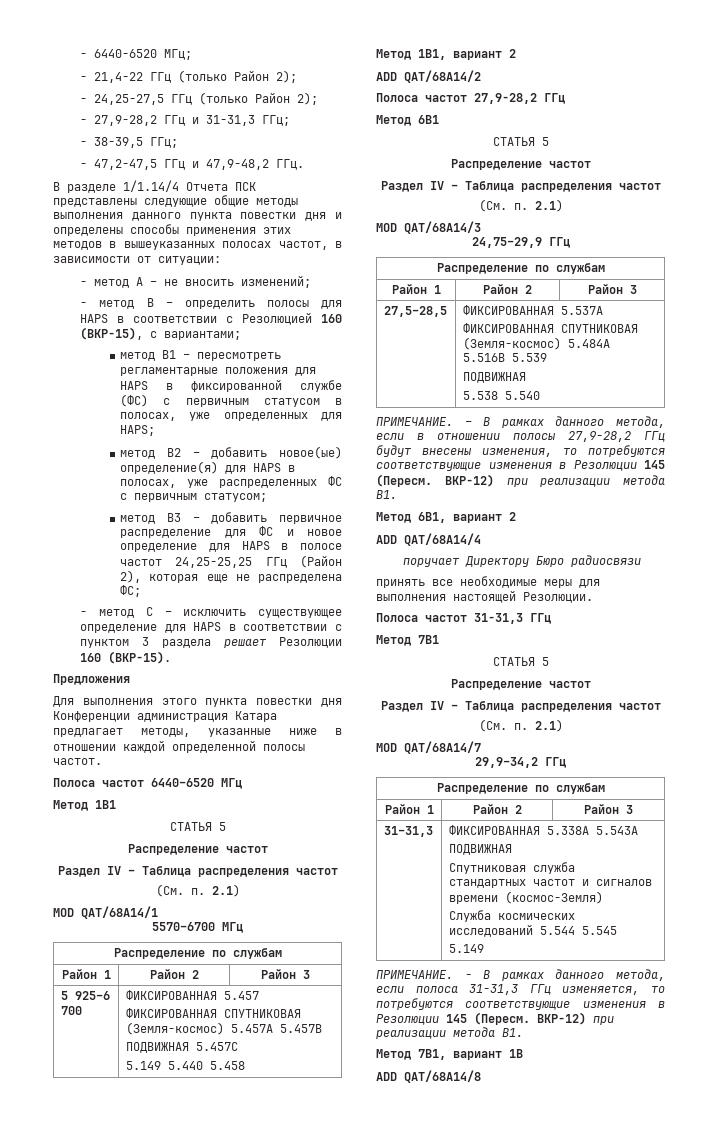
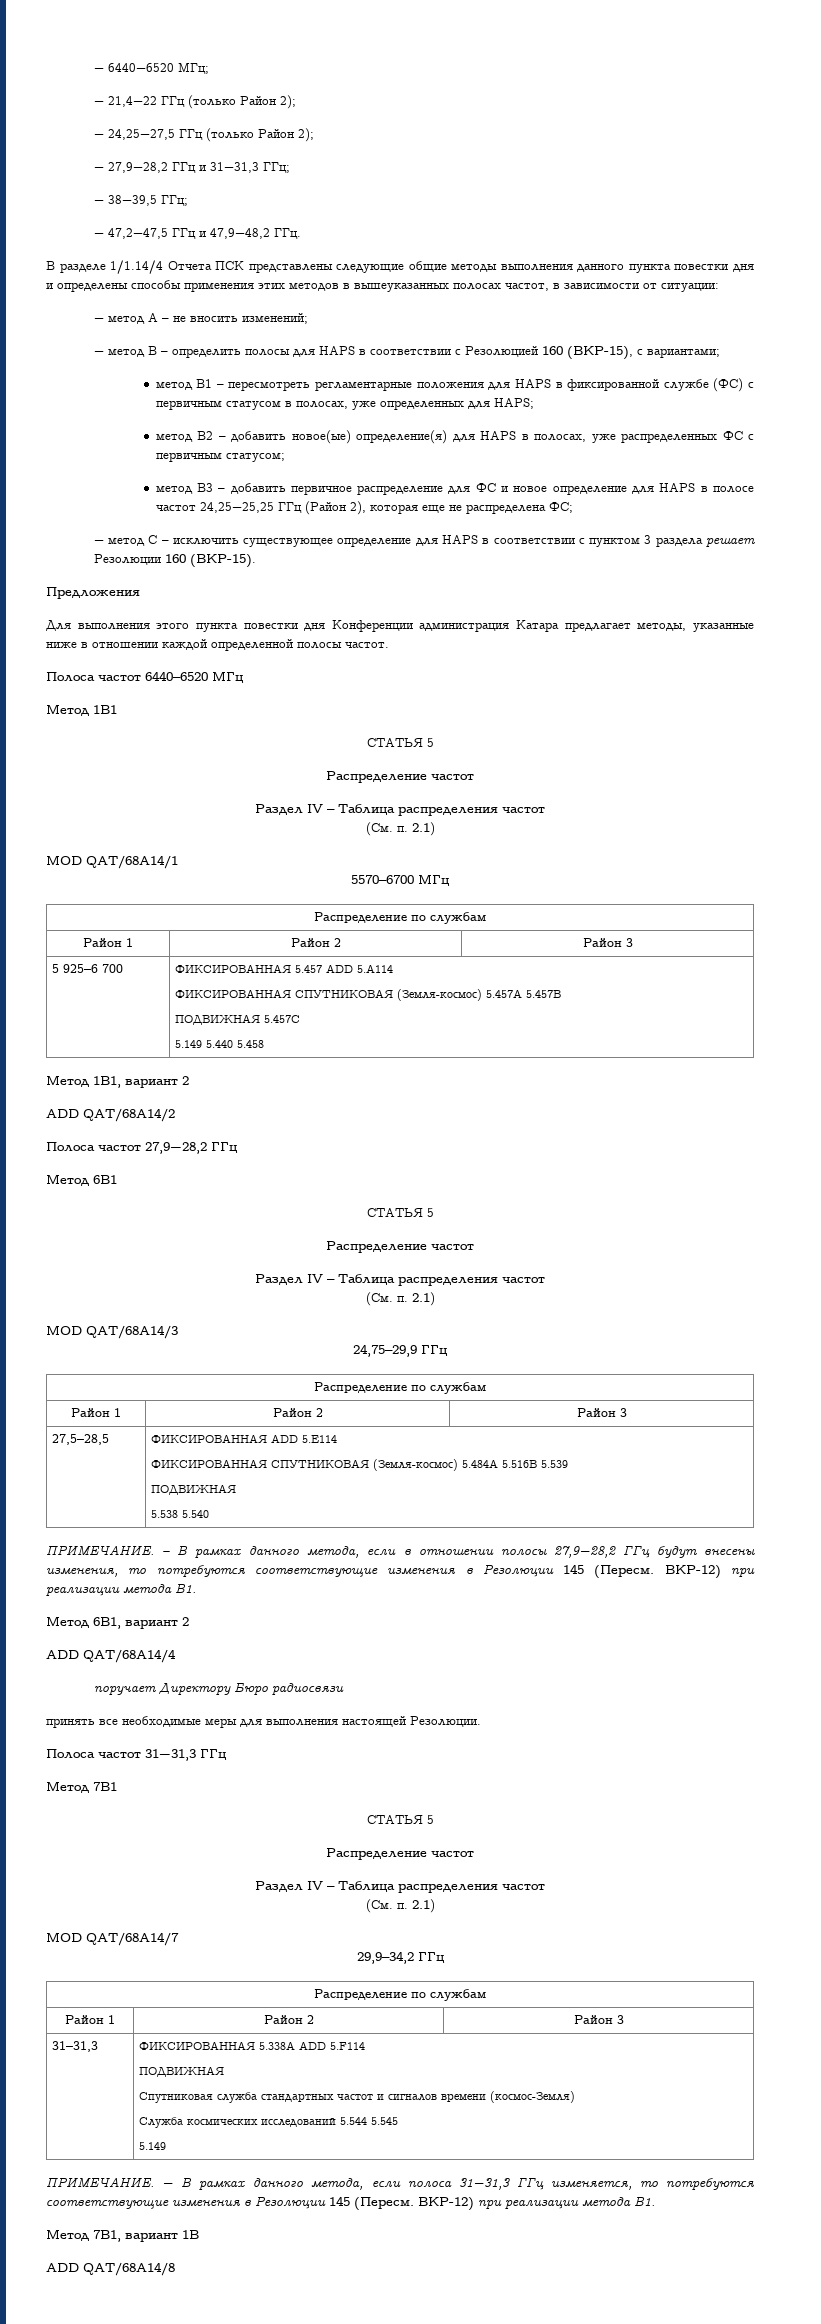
(259, 995) none -> [326,964,394,973] ADD 5.A114
[560,306,603,315] 5.537А -> [271,1434,338,1443] ADD 5.E114
[595,826,638,835] 5.543A -> [299,2041,366,2050] ADD 5.F114

